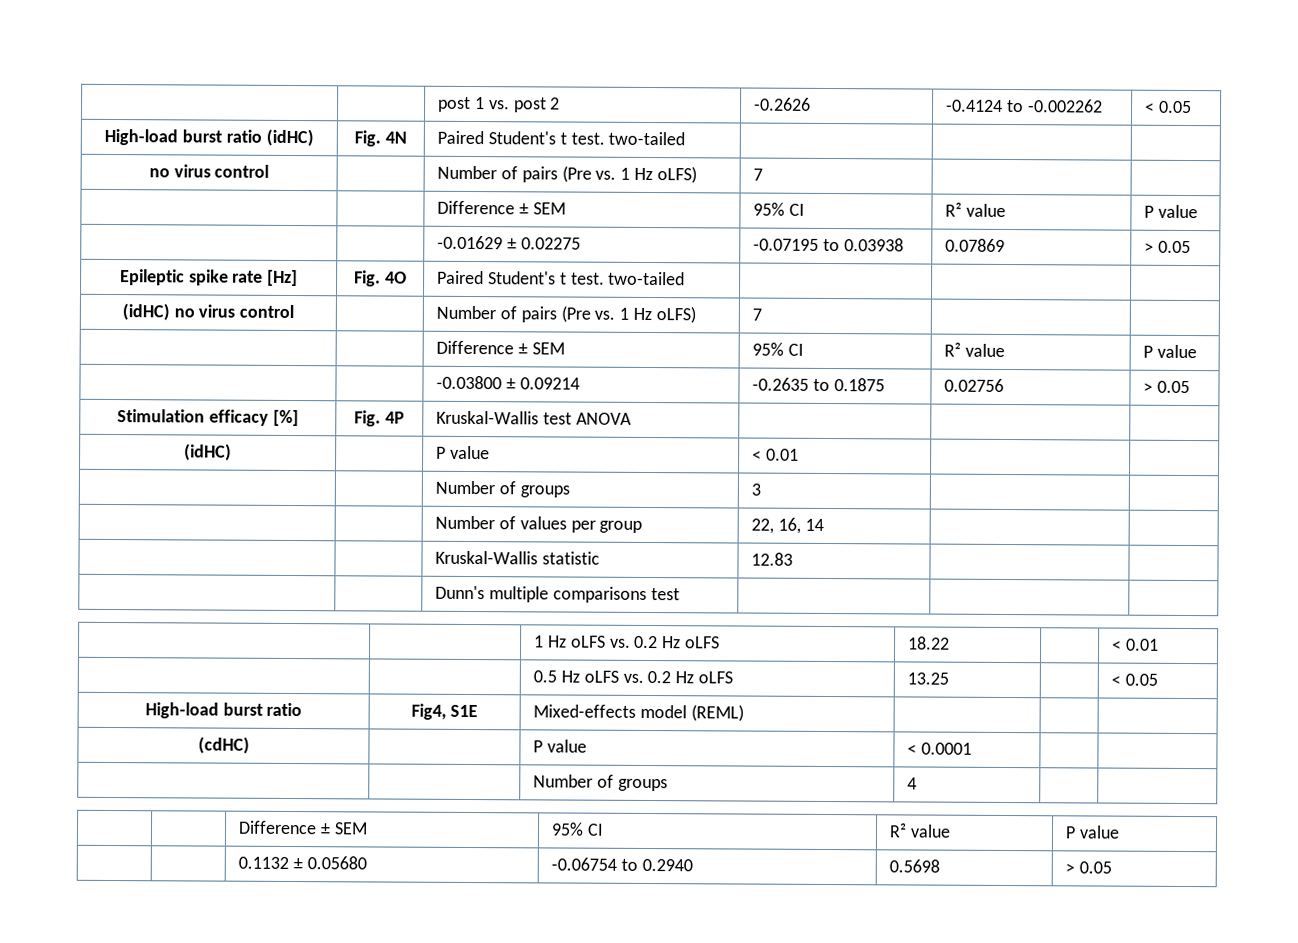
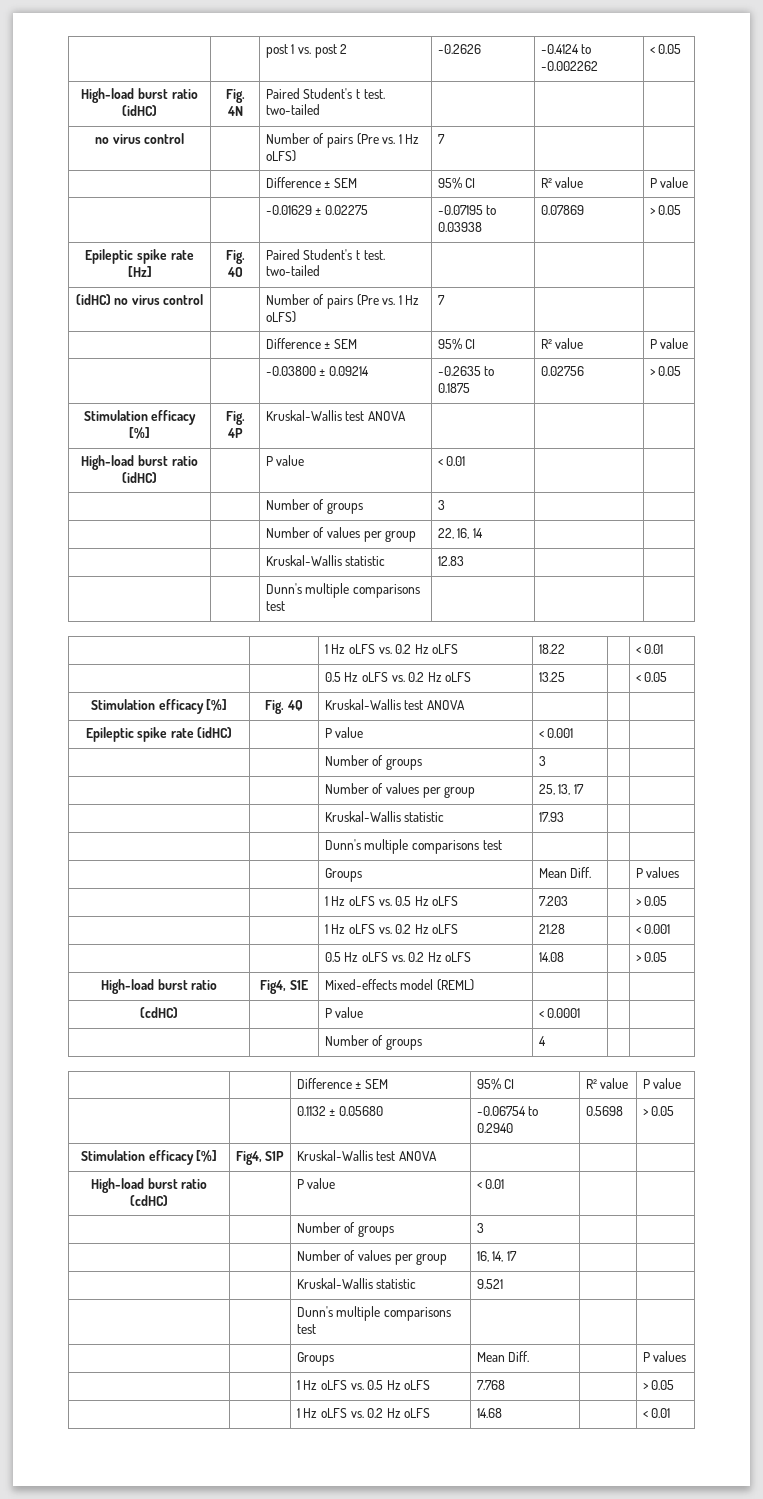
(632, 418) none -> [81,455,198,470] High-load burst ratio
(1158, 679) none -> [90,699,228,714] [265,700,303,714] [324,699,465,710] [85,727,233,742] [324,727,364,738] [538,728,574,738] [324,755,422,770] [538,756,546,766] [324,783,476,798] [538,784,584,795] [324,811,445,822] [538,812,564,822] [324,839,502,854] [324,868,362,882] [538,867,592,878] [635,867,680,878] [324,896,459,906] [538,896,568,906] [635,896,668,906] [324,924,459,934] [538,924,565,934] [635,924,671,934] [324,952,472,962] [538,952,564,962] [635,952,668,962] // Stimulation efficacy [%] | Fig. 4Q | Kruskal-Wallis test ANOVA | | | // Epileptic spike rate (idHC) | | P value | < 0.001 | | // | | Number of groups | 3 | | // | | Number of values per group | 25, 13, 17 | | // | | Kruskal-Wallis statistic | 17.93 | | // | | Dunn's multiple comparisons test | | | // | | Groups | Mean Diff. | | P values // | | 1 Hz oLFS vs. 0.5 Hz oLFS | 7.203 | | > 0.05 // | | 1 Hz oLFS vs. 0.2 Hz oLFS | 21.28 | | < 0.001 // | | 0.5 Hz oLFS vs. 0.2 Hz oLFS | 14.08 | | > 0.05
(1112, 867) none -> [80,1150,218,1165] [235,1151,285,1165] [296,1150,437,1161] [90,1178,208,1193] [130,1195,168,1206] [296,1178,336,1189] [476,1179,505,1189] [296,1222,394,1237] [476,1223,484,1233] [296,1250,448,1265] [476,1251,517,1262] [296,1278,417,1289] [476,1279,503,1289] [296,1306,451,1321] [296,1324,316,1334] [296,1352,334,1366] [476,1351,530,1362] [642,1351,687,1362] [296,1380,431,1390] [476,1380,505,1390] [642,1380,675,1390] [296,1408,431,1418] [476,1408,502,1418] [642,1408,671,1418] // Stimulation efficacy [%] | Fig4, S1P | Kruskal-Wallis test ANOVA | | | // High-load burst ratio (cdHC) | | P value | < 0.01 | | // | | Number of groups | 3 | | // | | Number of values per group | 16, 14, 17 | | // | | Kruskal-Wallis statistic | 9.521 | | // | | Dunn's multiple comparisons test | | | // | | Groups | Mean Diff. | | P values // | | 1 Hz oLFS vs. 0.5 Hz oLFS | 7.768 | | > 0.05 // | | 1 Hz oLFS vs. 0.2 Hz oLFS | 14.68 | | < 0.01

